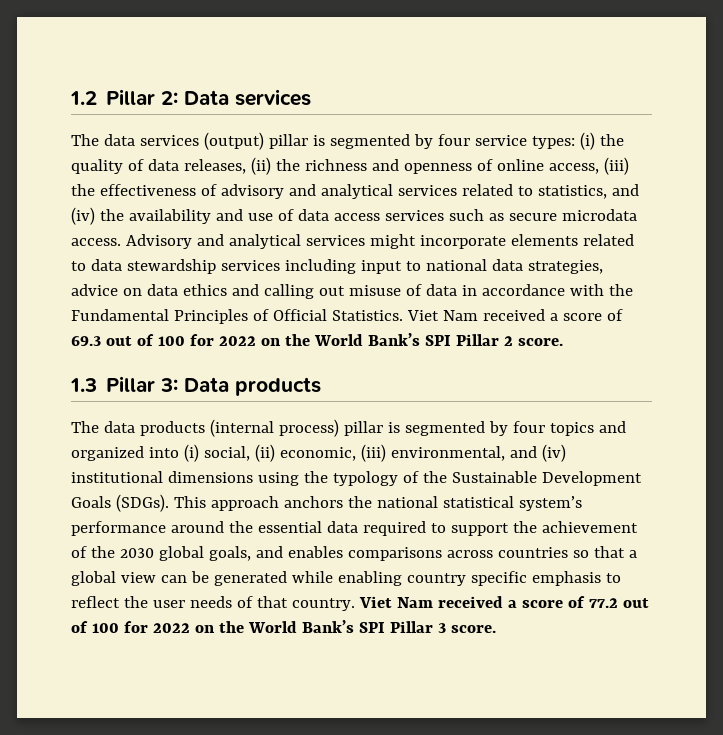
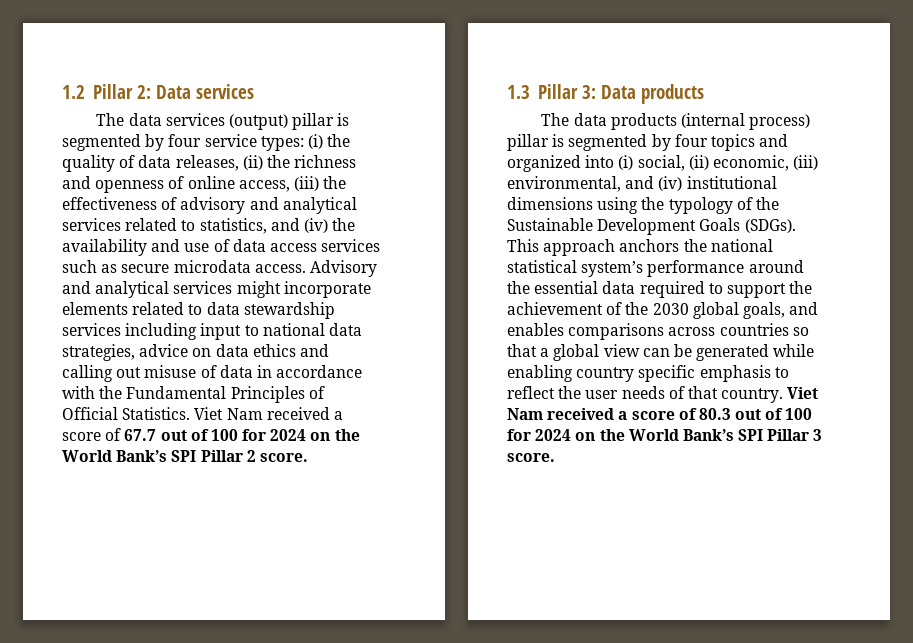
[71,334,256,346] 69.3 out of 100 for 2022 -> [124,429,307,441] 67.7 out of 100 for 2024
[588,598,649,608] [71,621,190,633] 77.2 out of 100 for 2022 -> [698,408,813,420] [507,429,572,441] 80.3 out of 100 for 2024

